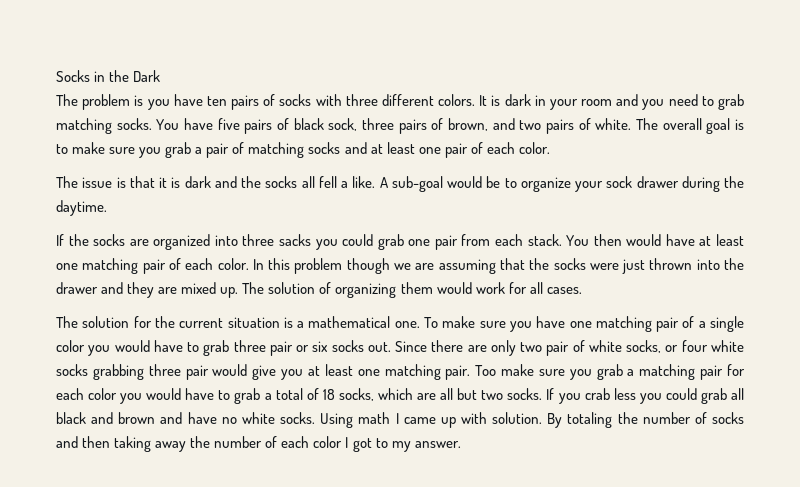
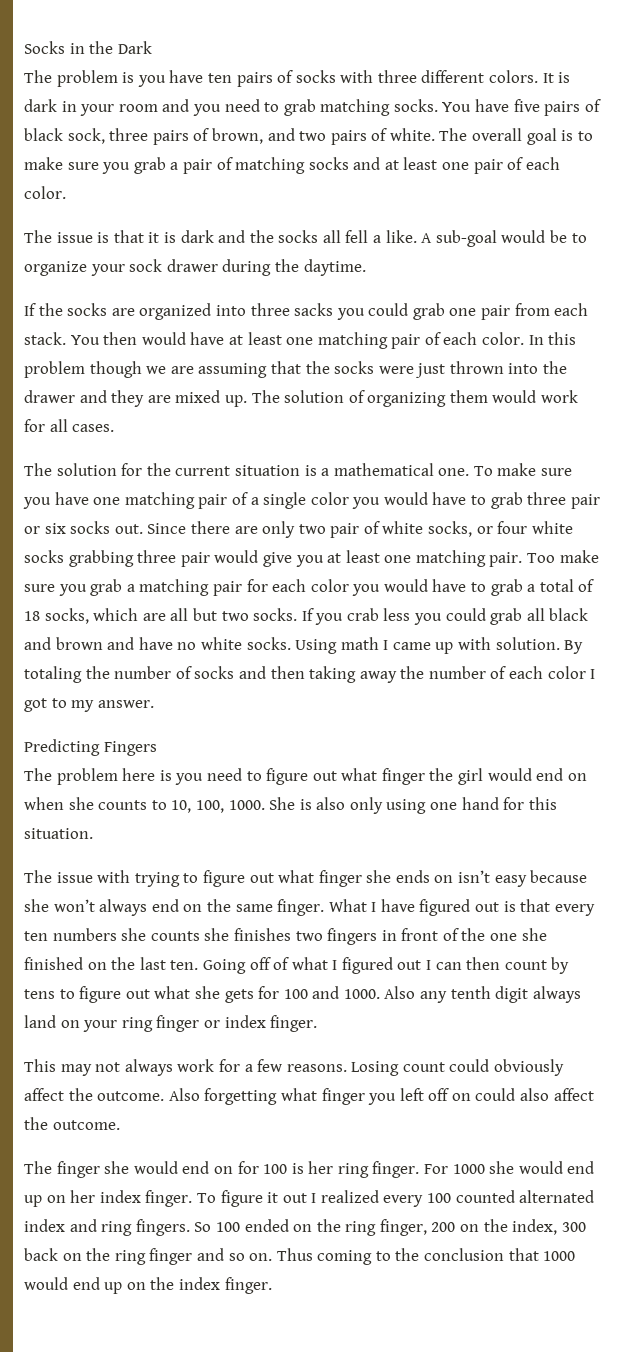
(461, 444) none -> [24,739,157,756] [24,768,587,785] [24,797,557,814] [24,828,93,839] [24,870,588,887] [24,899,595,916] [24,928,547,945] [24,957,570,974] [24,986,581,1003] [24,1015,318,1032] [24,1059,565,1076] [24,1088,594,1105] [24,1117,120,1130] [24,1161,595,1178] [24,1190,595,1207] [24,1219,586,1236] [24,1248,576,1265] [24,1277,272,1294] // Predicting Fingers // The problem here is you need to figure out what finger the girl would end on when she counts to 10, 100, 1000. She is also only using one hand for this situation. // The issue with trying to figure out what finger she ends on isn’t easy because she won’t always end on the same finger. What I have figured out is that every ten numbers she counts she finishes two fingers in front of the one she finished on the last ten. Going off of what I figured out I can then count by tens to figure out what she gets for 100 and 1000. Also any tenth digit always land on your ring finger or index finger. // This may not always work for a few reasons. Losing count could obviously affect the outcome. Also forgetting what finger you left off on could also affect the outcome. // The finger she would end on for 100 is her ring finger. For 1000 she would end up on her index finger. To figure it out I realized every 100 counted alternated index and ring fingers. So 100 ended on the ring finger, 200 on the index, 300 back on the ring finger and so on. Thus coming to the conclusion that 1000 would end up on the index finger.

